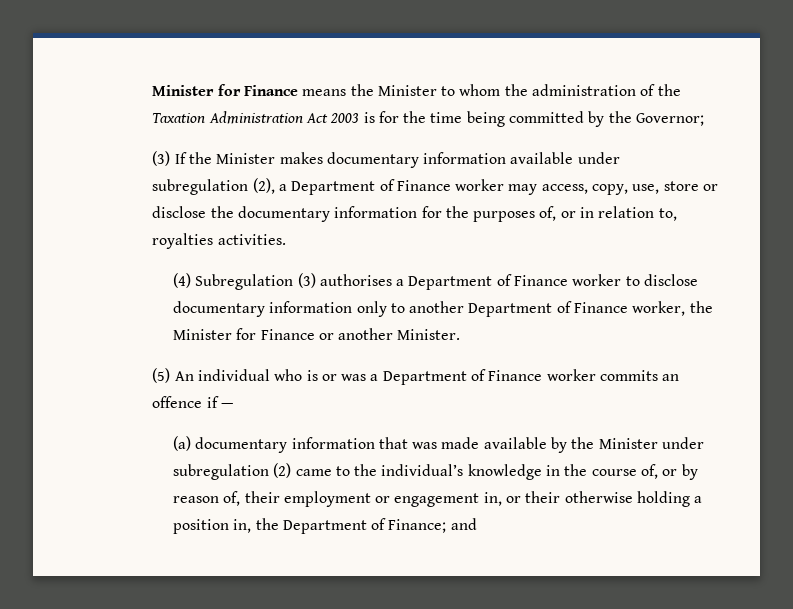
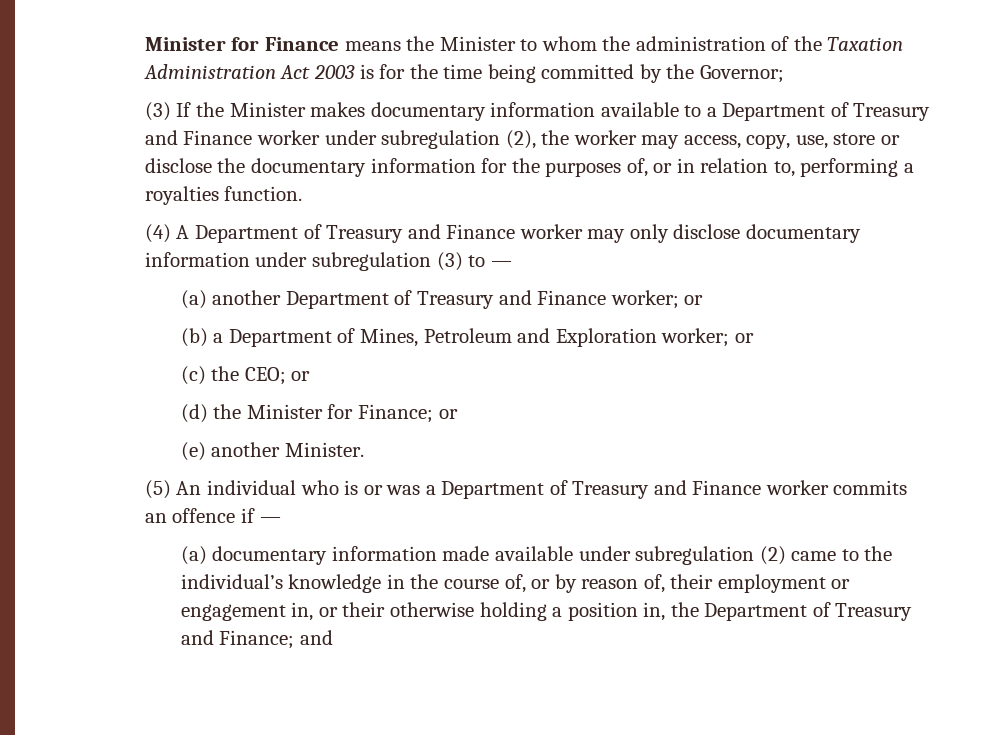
[577,152,620,164] [152,178,451,195] under subregulation (2), a Department of Finance -> [684,102,931,121] [144,130,570,149] to a Department of Treasury and Finance worker under subregulation (2), the
[152,233,286,249] [172,273,699,290] [172,301,686,317] royalties activities. // (4) Subregulation (3) authorises a Department of Finance worker to disclose documentary information only to another Department of Finance worker, -> [800,158,914,177] [144,186,303,205] [144,224,861,243] [144,252,512,271] [180,290,704,309] [180,328,754,347] [180,366,311,385] [180,404,208,423] performing a royalties function. // (4) A Department of Treasury and Finance worker may only disclose documentary information under subregulation (3) to — // (a) another Department of Treasury and Finance worker; or // (b) a Department of Mines, Petroleum and Exploration worker; or // (c) the CEO; or // (d)
[260,329,334,340] Finance or -> [358,404,458,423] [180,442,206,461] Finance; or // (e)
(487, 375) none -> [572,480,687,499] Treasury and
[378,437,658,453] that was made available by the Minister -> [442,546,574,561] made available
(387, 524) none -> [835,603,913,621] [180,630,214,645] Treasury and

